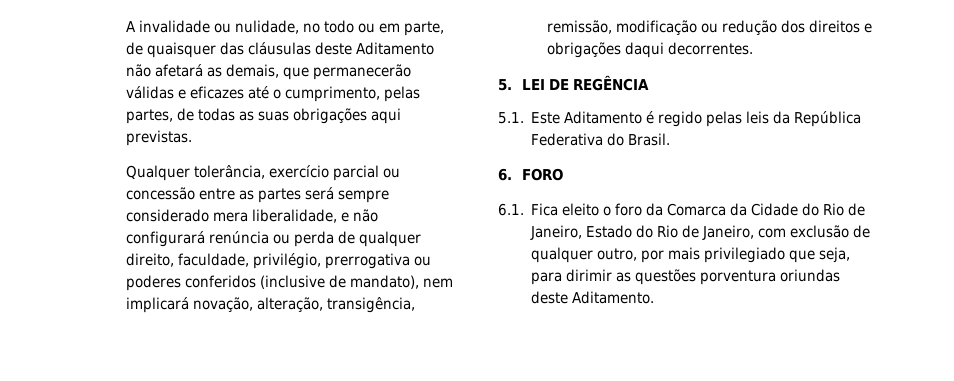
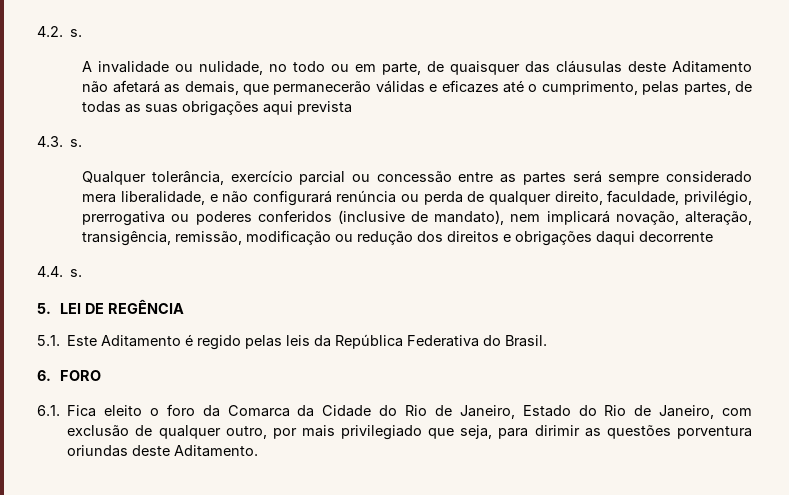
(125, 26) none -> [37,26,83,37] 4.2. s. //
[125,130,192,146] previstas. -> [297,101,353,115] [37,136,83,147] prevista // 4.3. s.
[667,42,753,55] decorrentes. -> [639,231,714,242] [37,266,83,277] decorrente // 4.4. s.

